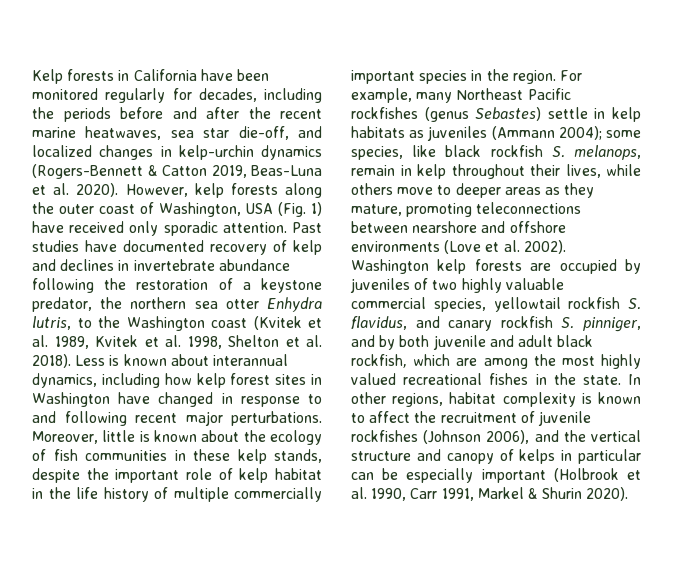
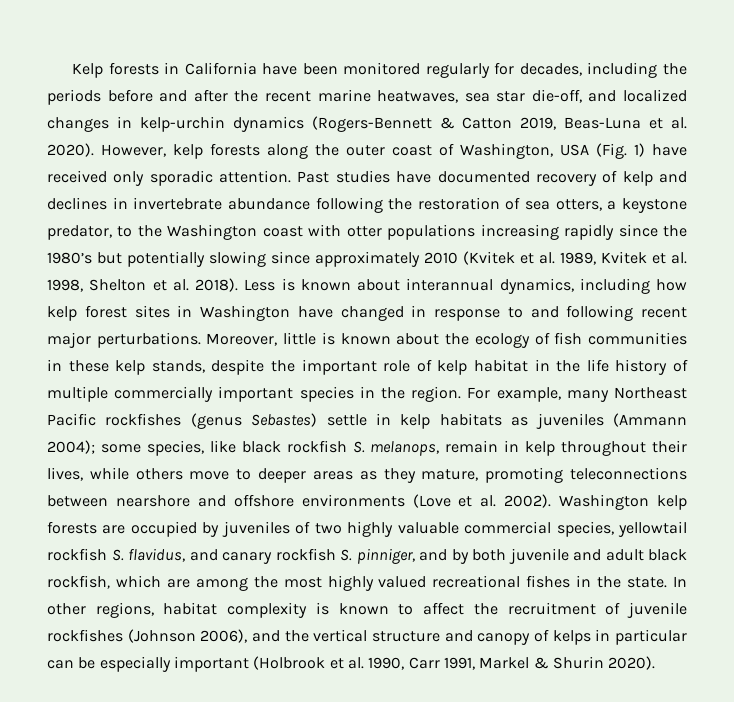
(233, 284) none -> [525,199,602,211] sea otters,
[100,297,322,312] [32,316,247,331] the northern sea otter Enhydra lutris, to the Washington coast -> [117,224,688,240] [47,251,458,267] to the Washington coast with otter populations increasing rapidly since the 1980’s but potentially slowing since approximately 2010

